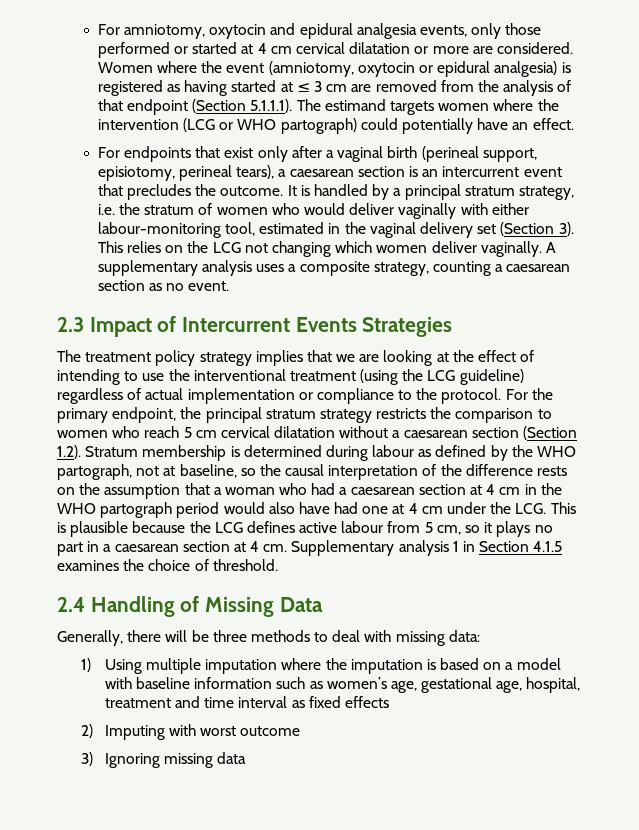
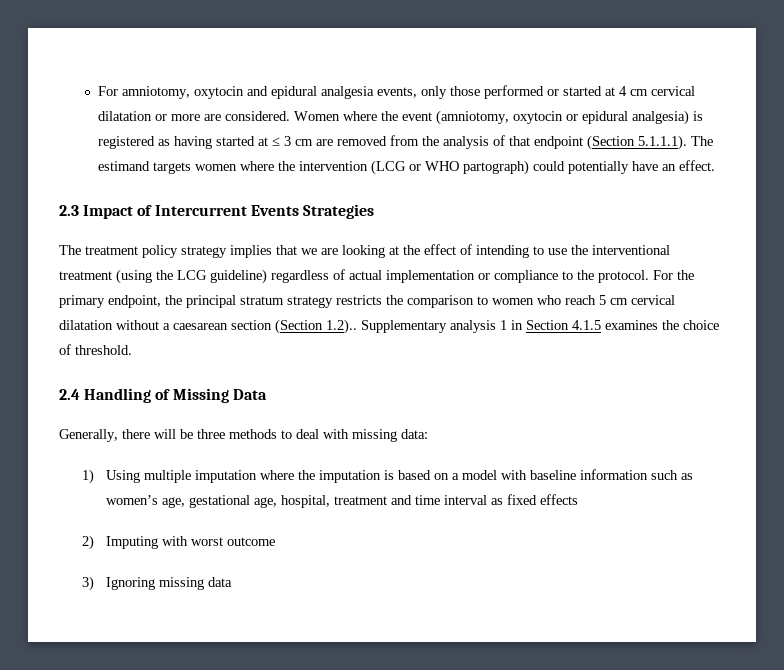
[97,146,537,162] [97,165,562,181] [97,184,574,200] [97,203,529,219] [97,222,574,238] [97,241,556,257] [97,260,571,276] [97,280,230,291] // For endpoints that exist only after a vaginal birth (perineal support, episiotomy, perineal tears), a caesarean section is an intercurrent event that precludes the outcome. It is handled by a principal stratum strategy, i.e. the stratum of women who would deliver vaginally with either labour-monitoring tool, estimated in the vaginal delivery set (Section 3). This relies on the LCG not changing which women deliver vaginally. A supplementary analysis uses a composite strategy, counting a caesarean section as no event. -> (716, 165) none
[57,445,577,461] [57,464,568,480] [57,483,562,499] [57,502,576,518] [57,521,553,537] [57,541,288,556] 1.2). Stratum membership is determined during labour as defined by the WHO partograph, not at baseline, so the causal interpretation of the difference rests on the assumption that a woman who had a caesarean section at 4 cm in the WHO partograph period would also have had one at 4 cm under the LCG. This is plausible because the LCG defines active labour from 5 cm, so it plays no part in a caesarean section at 4 cm. -> [326,319,357,334] 1.2)..

